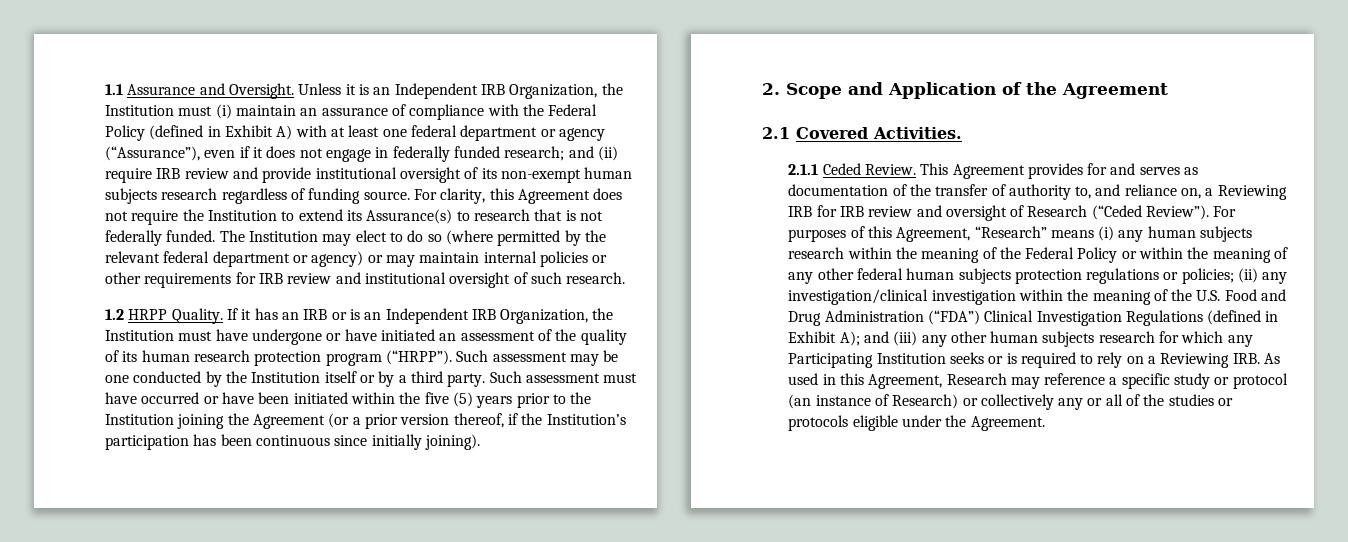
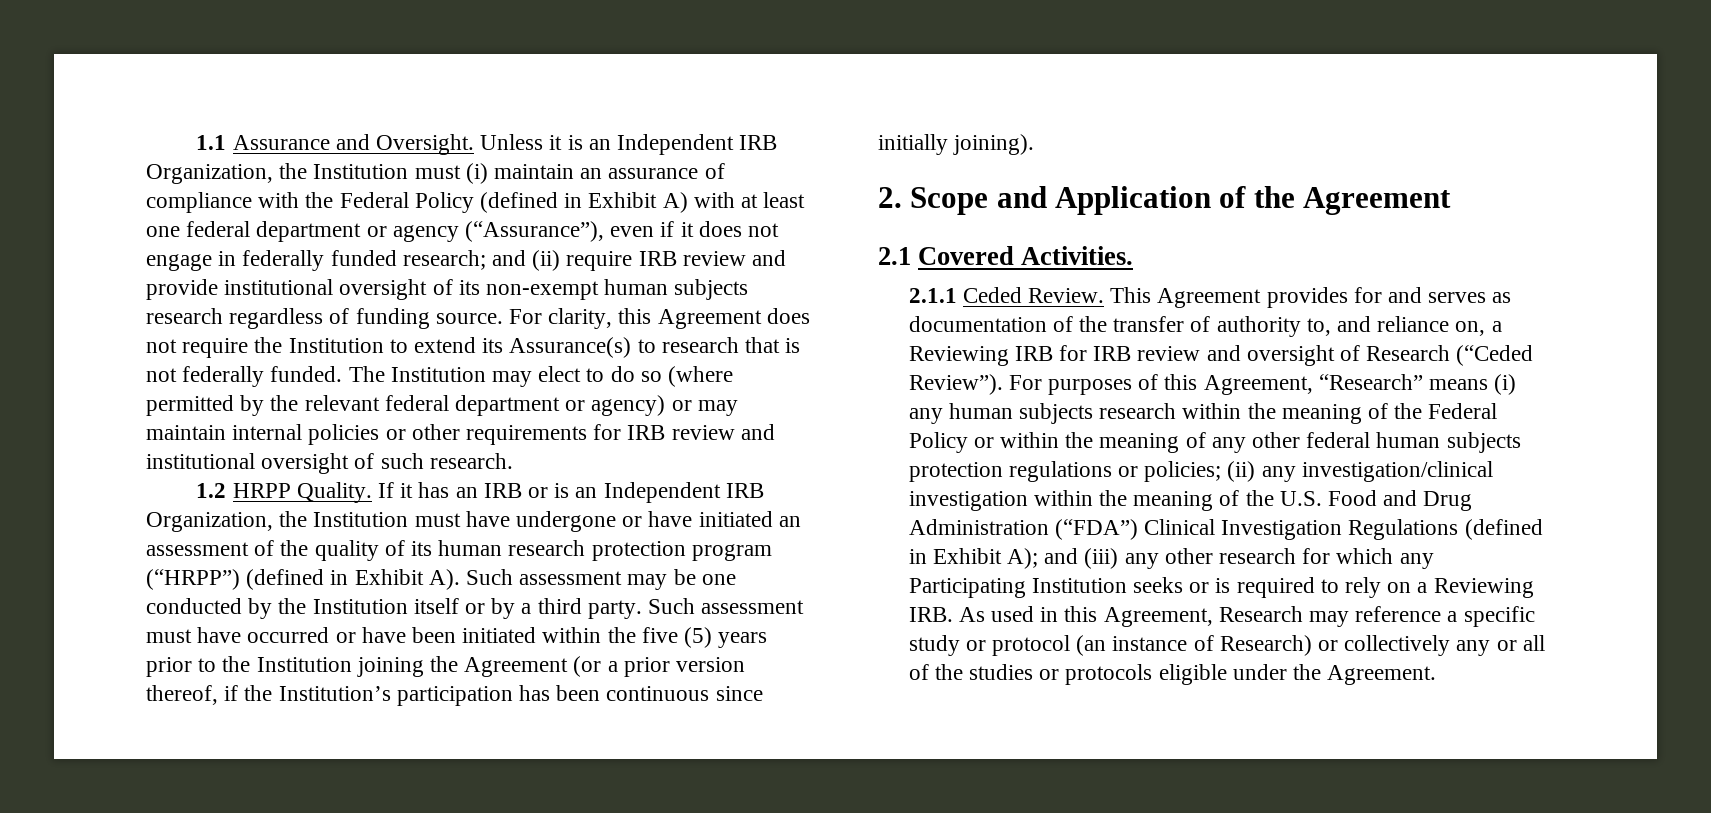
[385,350,452,365] (“HRPP”). -> [146,569,460,590] (“HRPP”) (defined in Exhibit A).
[990,331,1095,347] human subjects -> (1213, 556) none

